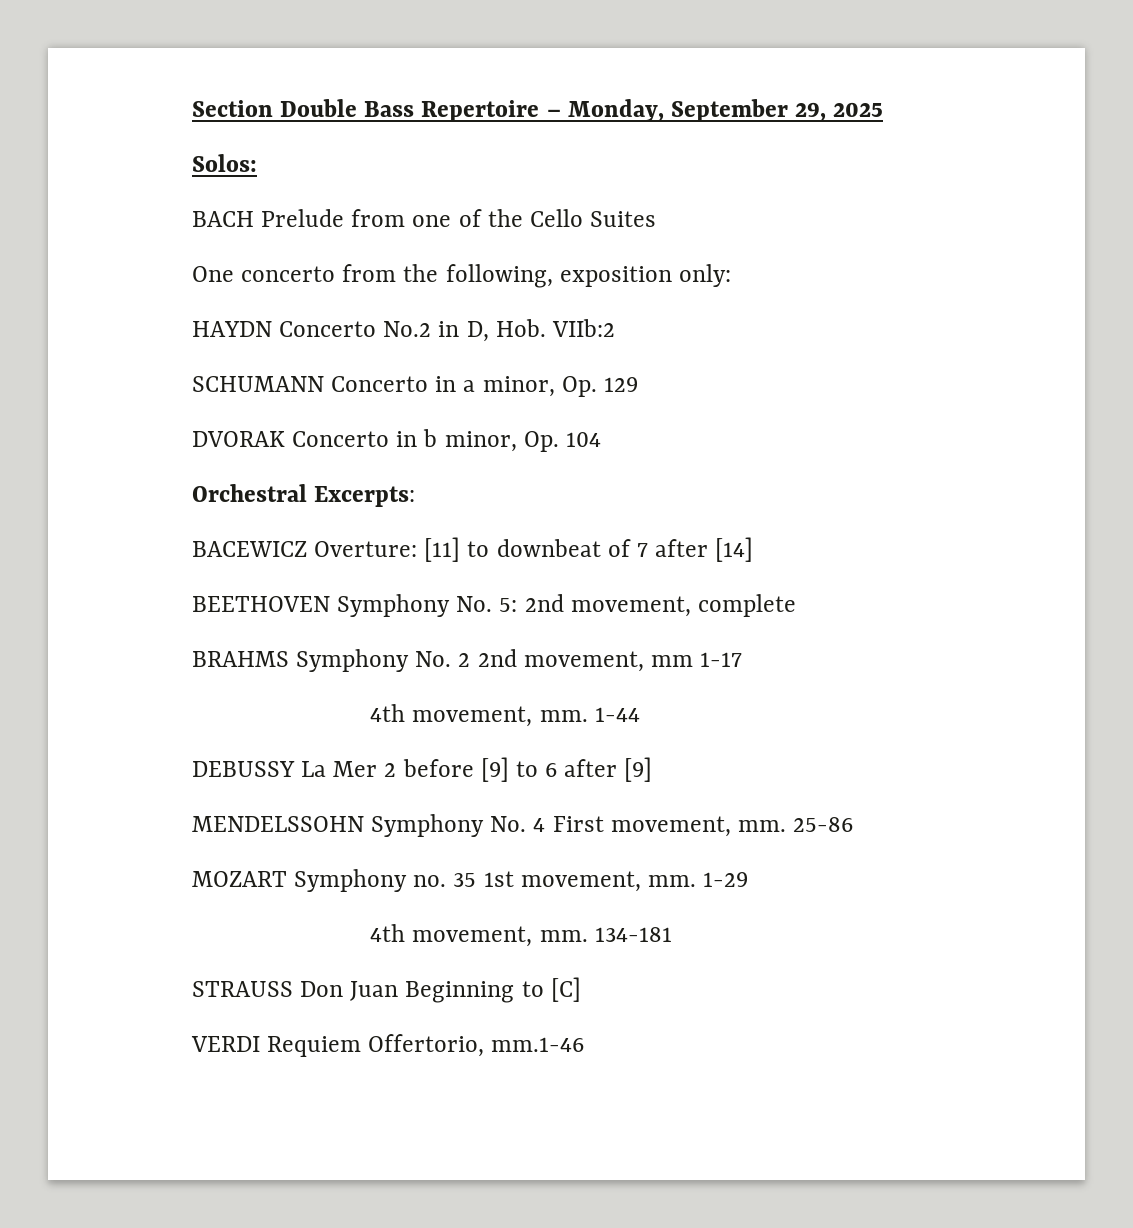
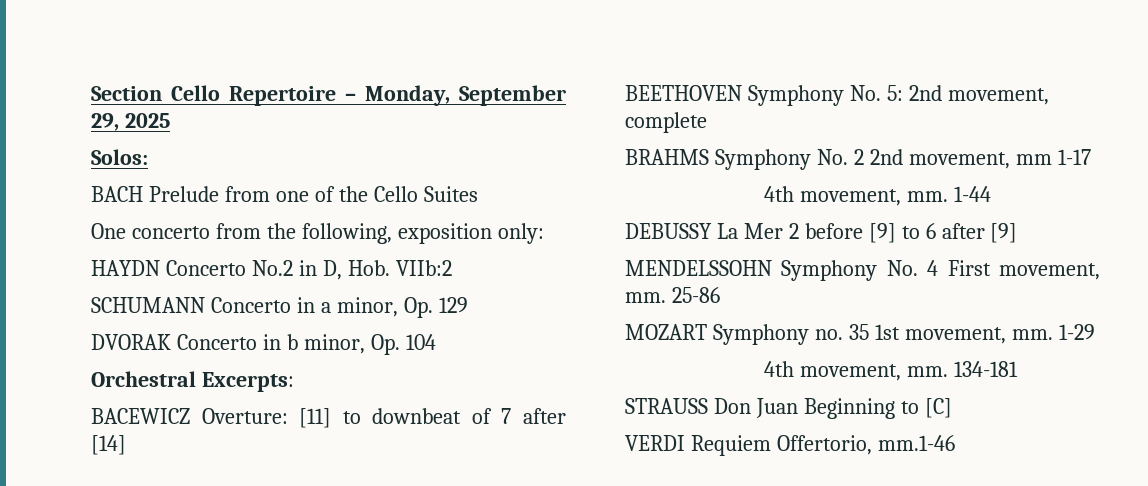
[280,99,415,117] Double Bass -> [171,85,220,101] Cello

